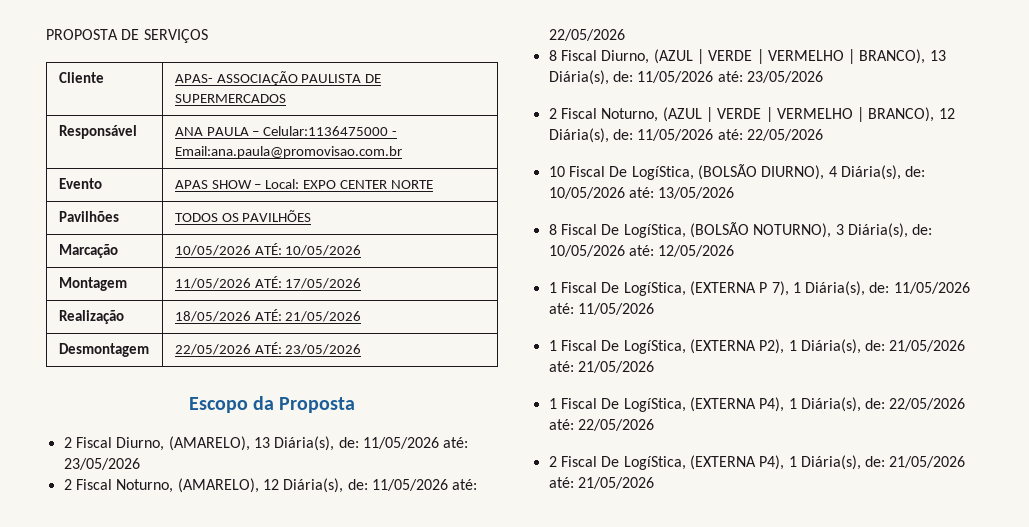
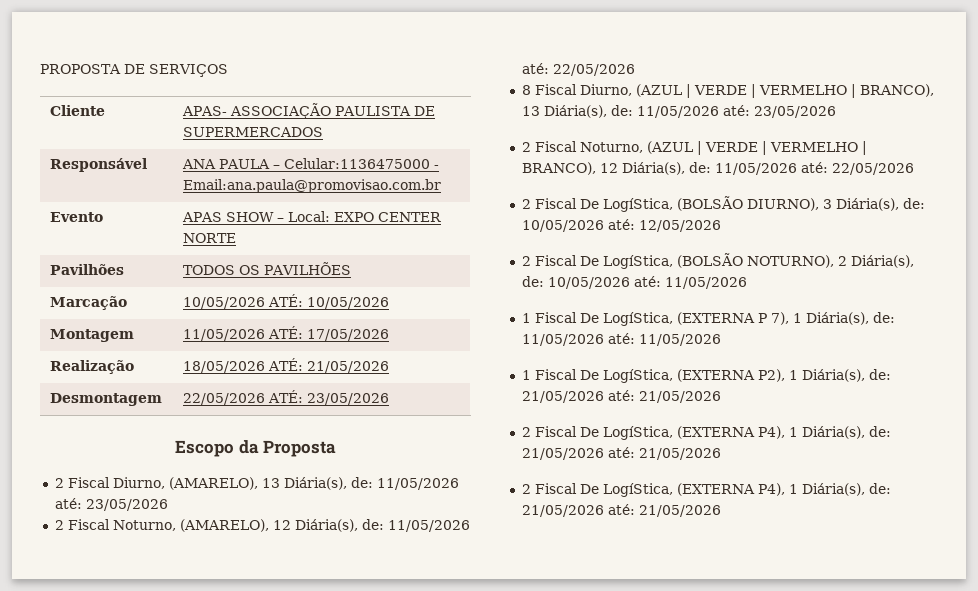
[548,166,565,177] 10 -> [521,199,531,209] 2
[828,165,926,180] [548,187,735,199] [548,222,832,238] 4 Diária(s), de: 10/05/2026 até: 13/05/2026 // 8 Fiscal De LogíStica, (BOLSÃO NOTURNO), -> (819, 204) none
(735, 251) none -> [521,253,914,269] [521,276,747,289] // 2 Fiscal De LogíStica, (BOLSÃO NOTURNO), 2 Diária(s), de: 10/05/2026 até: 11/05/2026
[548,397,966,412] [548,419,654,431] 1 Fiscal De LogíStica, (EXTERNA P4), 1 Diária(s), de: 22/05/2026 até: 22/05/2026 -> [521,426,891,440] [521,447,721,460] 2 Fiscal De LogíStica, (EXTERNA P4), 1 Diária(s), de: 21/05/2026 até: 21/05/2026

